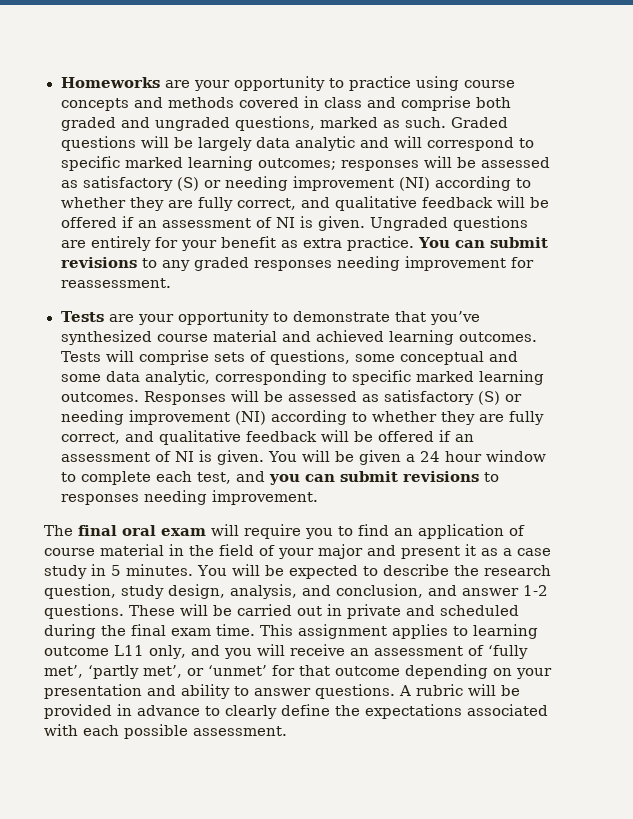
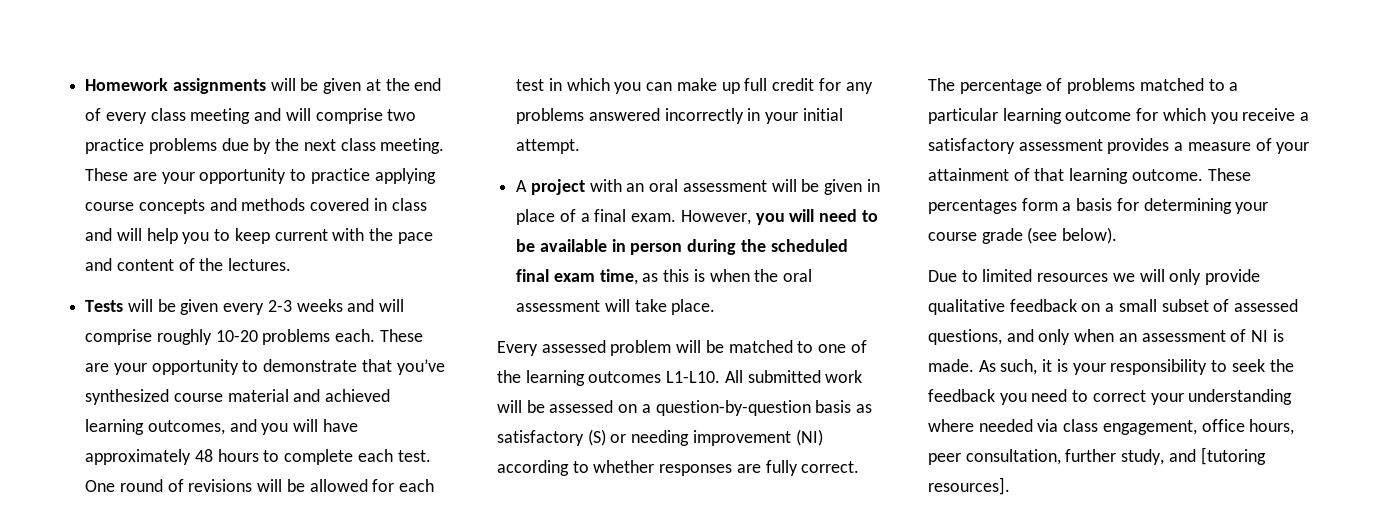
[60,77,160,88] Homeworks -> [85,78,442,94] [85,108,417,124] [85,138,445,154] [85,168,129,181] Homework assignments will be given at the end of every class meeting and will comprise two practice problems due by the next class meeting. These
[415,76,459,91] using -> [374,168,436,184] applying
[400,96,511,111] [60,116,508,131] [60,136,534,151] [60,156,550,171] [60,176,531,191] [60,196,549,211] [60,216,528,231] [60,236,549,251] [60,256,534,271] [60,278,171,288] [60,311,105,322] comprise both graded and ungraded questions, marked as such. Graded questions will be largely data analytic and will correspond to specific marked learning outcomes; responses will be assessed as satisfactory (S) or needing improvement (NI) according to whether they are fully correct, and qualitative feedback will be offered if an assessment of NI is given. Ungraded questions are entirely for your benefit as extra practice. You can submit revisions to any graded responses needing improvement for reassessment. // Tests -> [116,228,433,244] [85,258,292,271] [85,299,405,315] [85,329,423,345] will help you to keep current with the pace and content of the lectures. // Tests will be given every 2-3 weeks and will comprise roughly 10-20 problems each. These
[458,332,537,342] [60,350,519,365] [60,370,544,385] [60,390,357,405] outcomes. Tests will comprise sets of questions, some conceptual and some data analytic, corresponding to specific marked learning outcomes. Responses will be assessed -> [147,419,358,435] [85,449,431,465] [85,479,435,492] [516,78,873,94] [516,108,843,124] [516,139,581,154] [516,179,880,195] [516,209,878,225] [516,239,848,255] [516,269,813,285] [516,299,716,315] [497,340,867,356] [497,370,863,386] [497,400,852,416] outcomes, and you will have approximately 48 hours to complete each test. One round of revisions will be allowed for each test in which you can make up full credit for any problems answered incorrectly in your initial attempt. // A project with an oral assessment will be given in place of a final exam. However, you will need to be available in person during the scheduled final exam time, as this is when the oral assessment will take place. // Every assessed problem will be matched to one of the learning outcomes L1-L10. All submitted work will be assessed on a question-by-question basis
[440,411,544,425] [60,430,474,445] [60,450,547,465] [60,471,499,485] [60,490,318,505] [44,524,525,539] [44,544,551,559] [44,564,551,579] [44,584,548,599] [44,604,519,619] [44,624,538,639] [44,644,528,659] [44,664,552,679] [44,684,520,699] [44,704,548,719] [44,724,287,739] they are fully correct, and qualitative feedback will be offered if an assessment of NI is given. You will be given a 24 hour window to complete each test, and you can submit revisions to responses needing improvement. // The final oral exam will require you to find an application of course material in the field of your major and present it as a case study in 5 minutes. You will be expected to describe the research question, study design, analysis, and conclusion, and answer 1-2 questions. These will be carried out in private and scheduled during the final exam time. This assignment applies to learning outcome L11 only, and you will receive an assessment of ‘fully met’, ‘partly met’, or ‘unmet’ for that outcome depending on your presentation and ability to answer questions. A rubric will be provided in advance to clearly define the expectations associated with each possible assessment. -> [659,460,860,476] [928,78,1239,94] [928,108,1310,124] [928,138,1310,154] [928,168,1251,184] [928,198,1269,214] [928,227,1118,244] [928,269,1261,285] [928,299,1299,315] [928,329,1284,345] [928,359,1294,375] [928,389,1293,405] [928,419,1295,435] [928,447,1266,465] [928,477,1010,495] responses are fully correct. The percentage of problems matched to a particular learning outcome for which you receive a satisfactory assessment provides a measure of your attainment of that learning outcome. These percentages form a basis for determining your course grade (see below). // Due to limited resources we will only provide qualitative feedback on a small subset of assessed questions, and only when an assessment of NI is made. As such, it is your responsibility to seek the feedback you need to correct your understanding where needed via class engagement, office hours, peer consultation, further study, and [tutoring resources].

